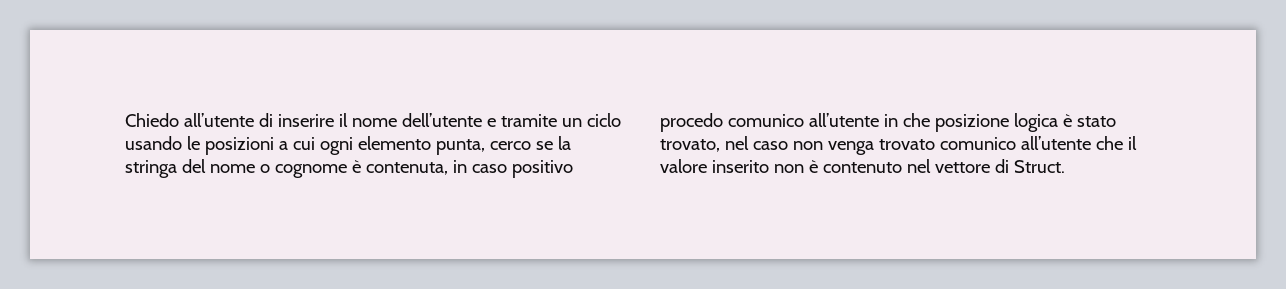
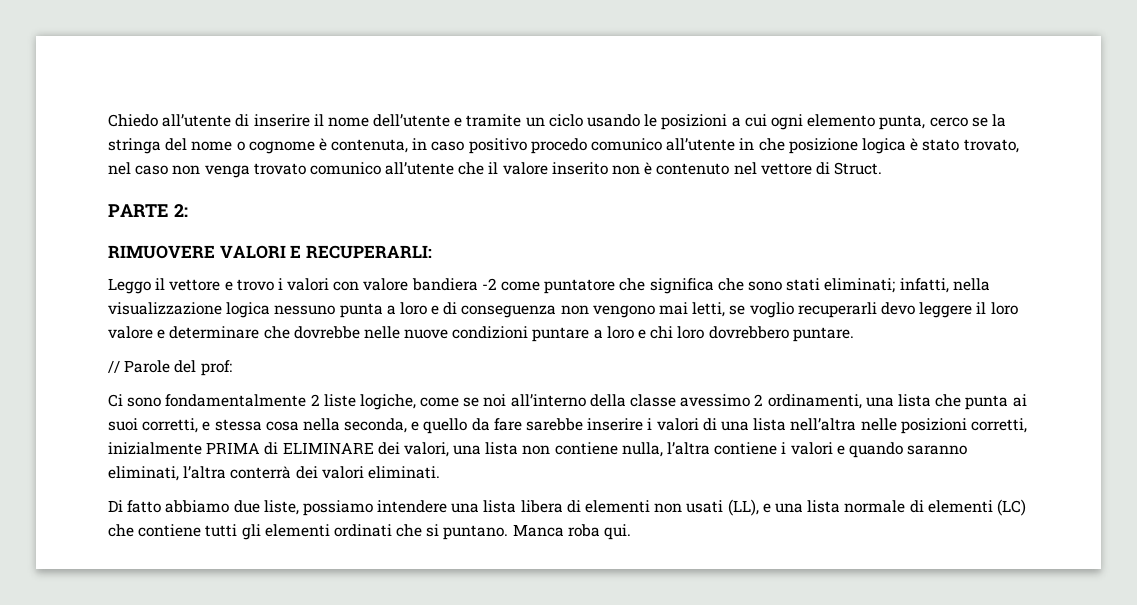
(1065, 166) none -> [108,204,188,217] [108,245,432,259] [108,278,990,294] [108,302,1018,318] [108,326,854,342] [108,360,232,376] [108,394,1027,410] [108,418,1027,434] [108,442,968,458] [108,466,440,481] [108,499,1026,516] [108,524,632,540] // PARTE 2: // RIMUOVERE VALORI E RECUPERARLI: // Leggo il vettore e trovo i valori con valore bandiera -2 come puntatore che significa che sono stati eliminati; infatti, nella visualizzazione logica nessuno punta a loro e di conseguenza non vengono mai letti, se voglio recuperarli devo leggere il loro valore e determinare che dovrebbe nelle nuove condizioni puntare a loro e chi loro dovrebbero puntare. // // Parole del prof: // Ci sono fondamentalmente 2 liste logiche, come se noi all’interno della classe avessimo 2 ordinamenti, una lista che punta ai suoi corretti, e stessa cosa nella seconda, e quello da fare sarebbe inserire i valori di una lista nell’altra nelle posizioni corretti, inizialmente PRIMA di ELIMINARE dei valori, una lista non contiene nulla, l’altra contiene i valori e quando saranno eliminati, l’altra conterrà dei valori eliminati. // Di fatto abbiamo due liste, possiamo intendere una lista libera di elementi non usati (LL), e una lista normale di elementi (LC) che contiene tutti gli elementi ordinati che si puntano. Manca roba qui.

